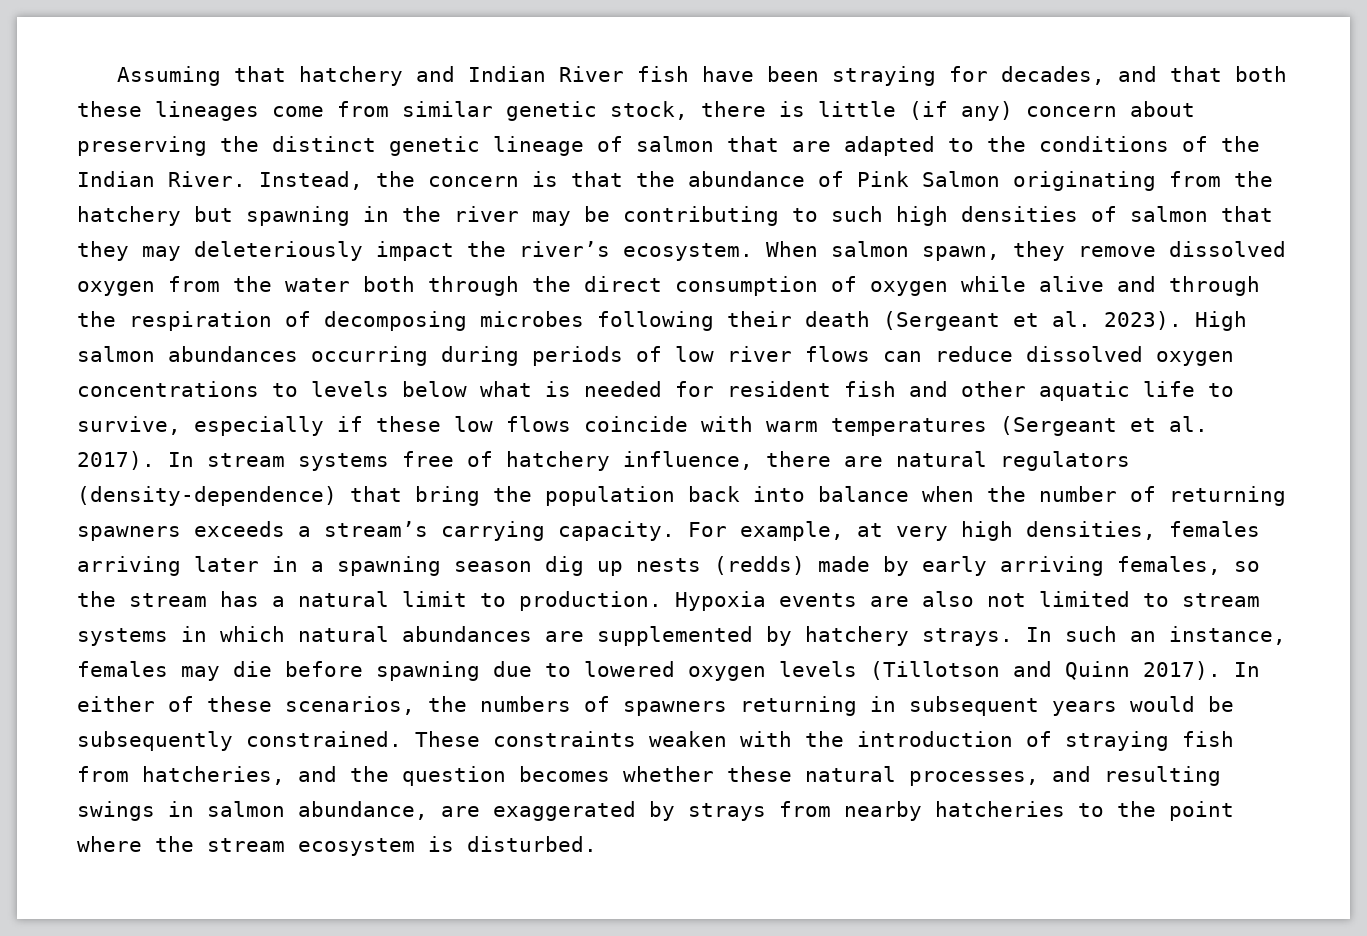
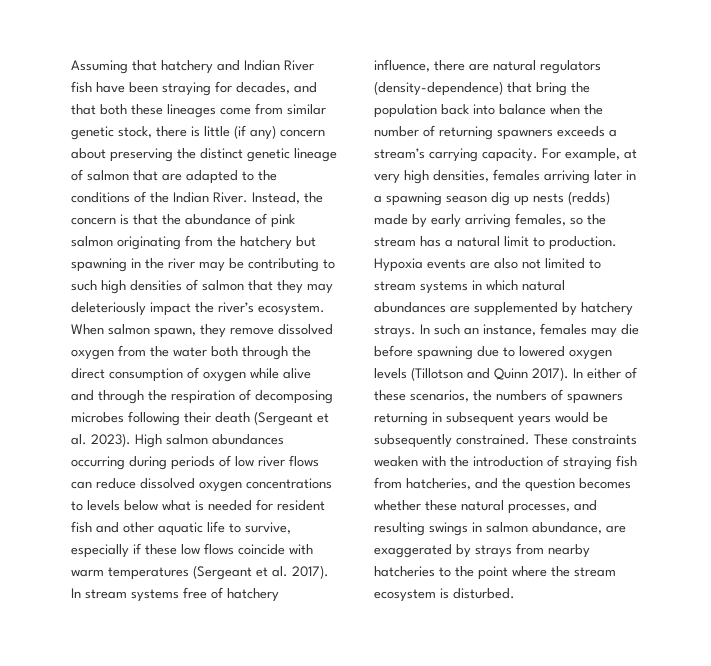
[857,171,1000,187] Pink Salmon -> [271,214,295,228] [71,236,113,247] pink salmon

